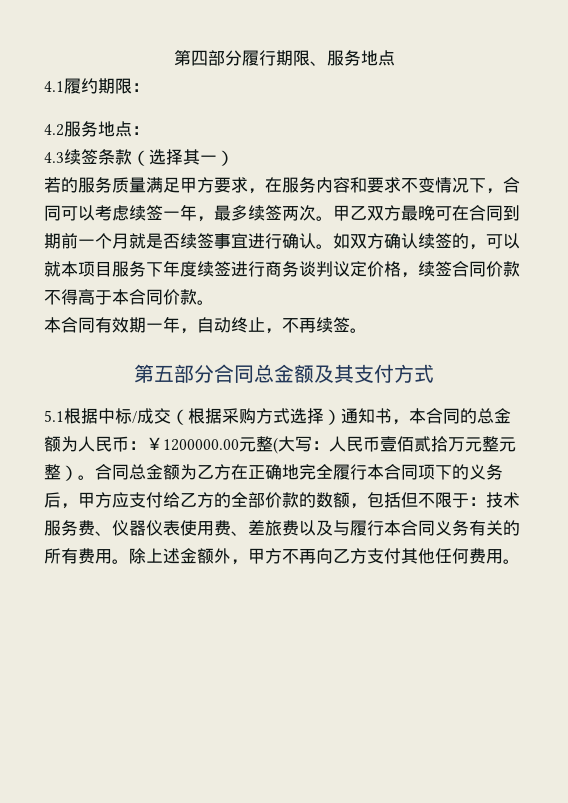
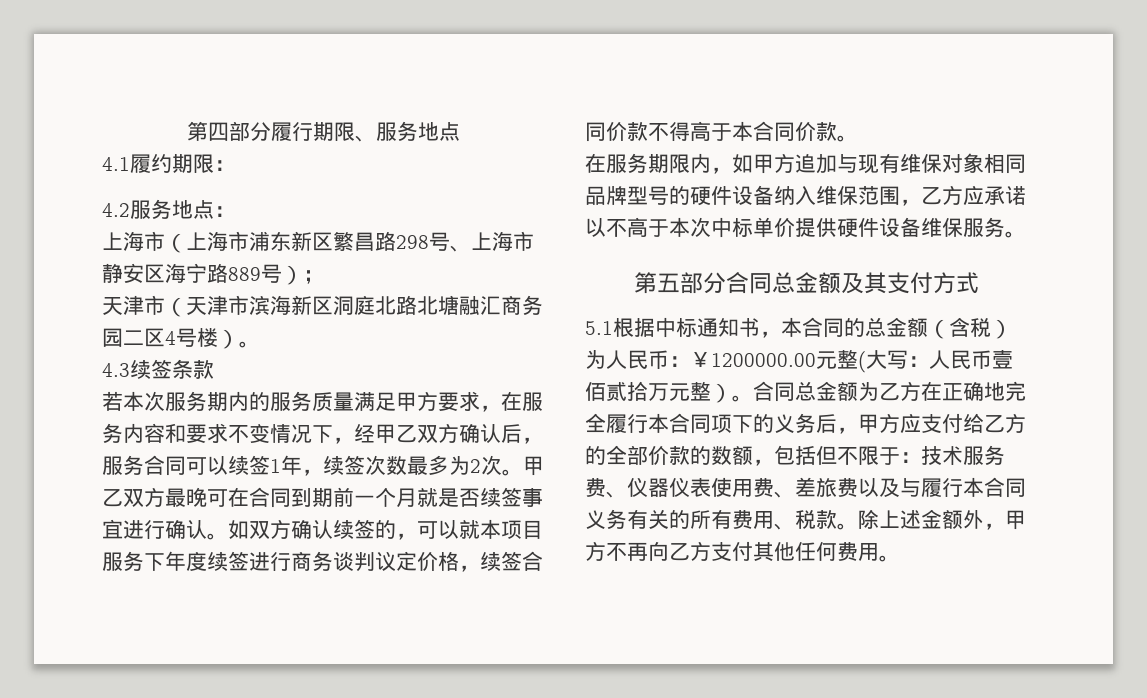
(149, 130) none -> [102,231,534,253] [102,263,324,285] [102,295,543,317] [102,328,260,349] // 上海市（上海市浦东新区繁昌路298号、上海市静安区海宁路889号）； // 天津市（天津市滨海新区洞庭北路北塘融汇商务园二区4号楼）。
[132,149,234,166] [44,177,61,193] （选择其一） // 若 -> [102,391,249,411] // 若本次服务期内
[503,177,520,193] [44,204,299,222] 合同可以考虑续签一年，最多续签两 -> [354,423,543,444] [102,455,481,476] 经甲乙双方确认后，服务合同可以续签1年，续签次数最多为2
[44,316,350,334] 本合同有效期一年，自动终止，不再续签 -> [585,153,1026,174] [585,185,1026,206] [585,217,1005,238] 在服务期限内，如甲方追加与现有维保对象相同品牌型号的硬件设备纳入维保范围，乙方应承诺以不高于本次中标单价提供硬件设备维保服务
[132,408,341,425] /成交（根据采购方式选择） -> (697, 327) none
(61, 444) none -> [928,317,1012,339] （含税）
[499,437,516,452] [44,464,61,480] 元整 -> (711, 391) none
(112, 556) none -> [774,510,837,530] 、税款

